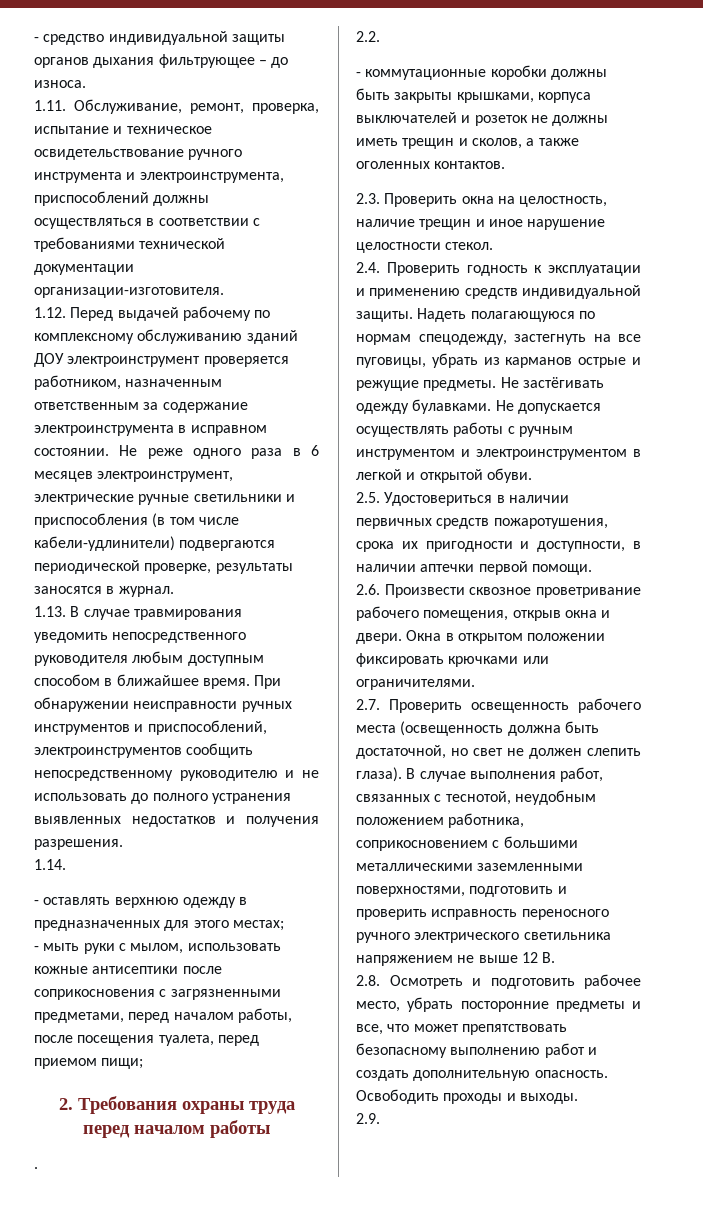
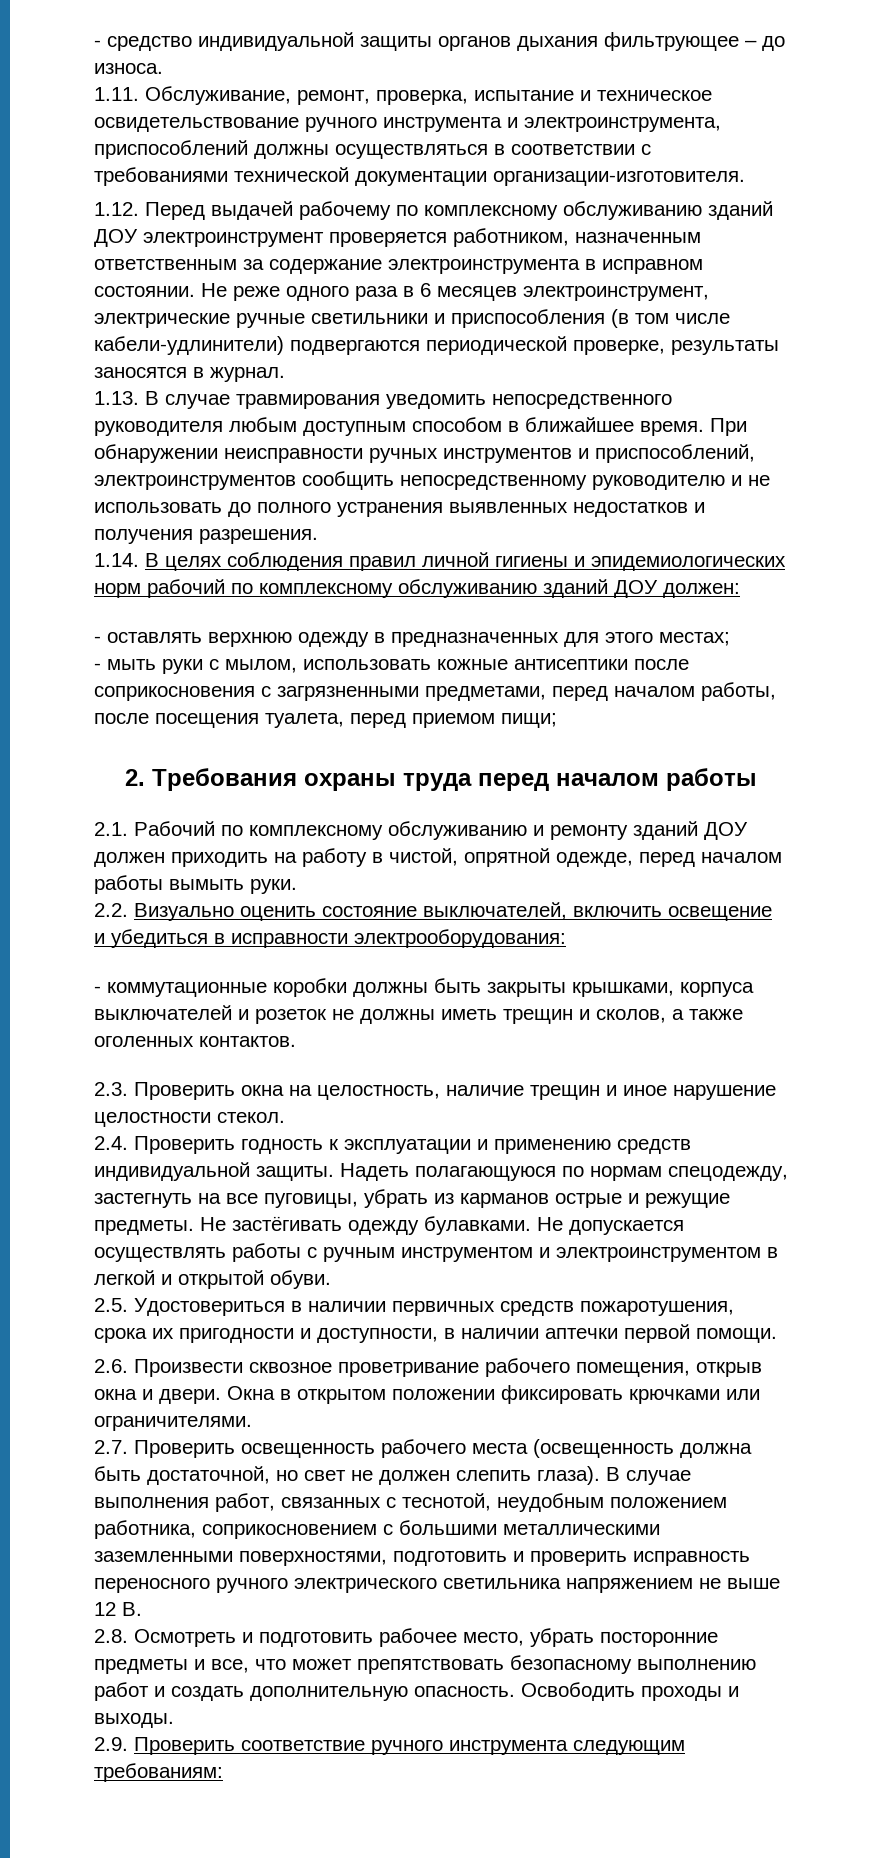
(66, 864) none -> [145,552,786,571] [94,579,740,598] В целях соблюдения правил личной гигиены и эпидемиологических норм рабочий по комплексному обслуживанию зданий ДОУ должен:
[34,1167,38,1169] [356,31,380,42] . // 2.2. -> [94,821,748,840] [94,848,782,867] [94,875,297,894] [94,902,772,921] [94,929,566,948] 2.1. Рабочий по комплексному обслуживанию и ремонту зданий ДОУ должен приходить на работу в чистой, опрятной одежде, перед началом работы вымыть руки. // 2.2. Визуально оценить состояние выключателей, включить освещение и убедиться в исправности электрооборудования:
(380, 1118) none -> [134,1737,685,1755] [94,1763,223,1782] Проверить соответствие ручного инструмента следующим требованиям:

